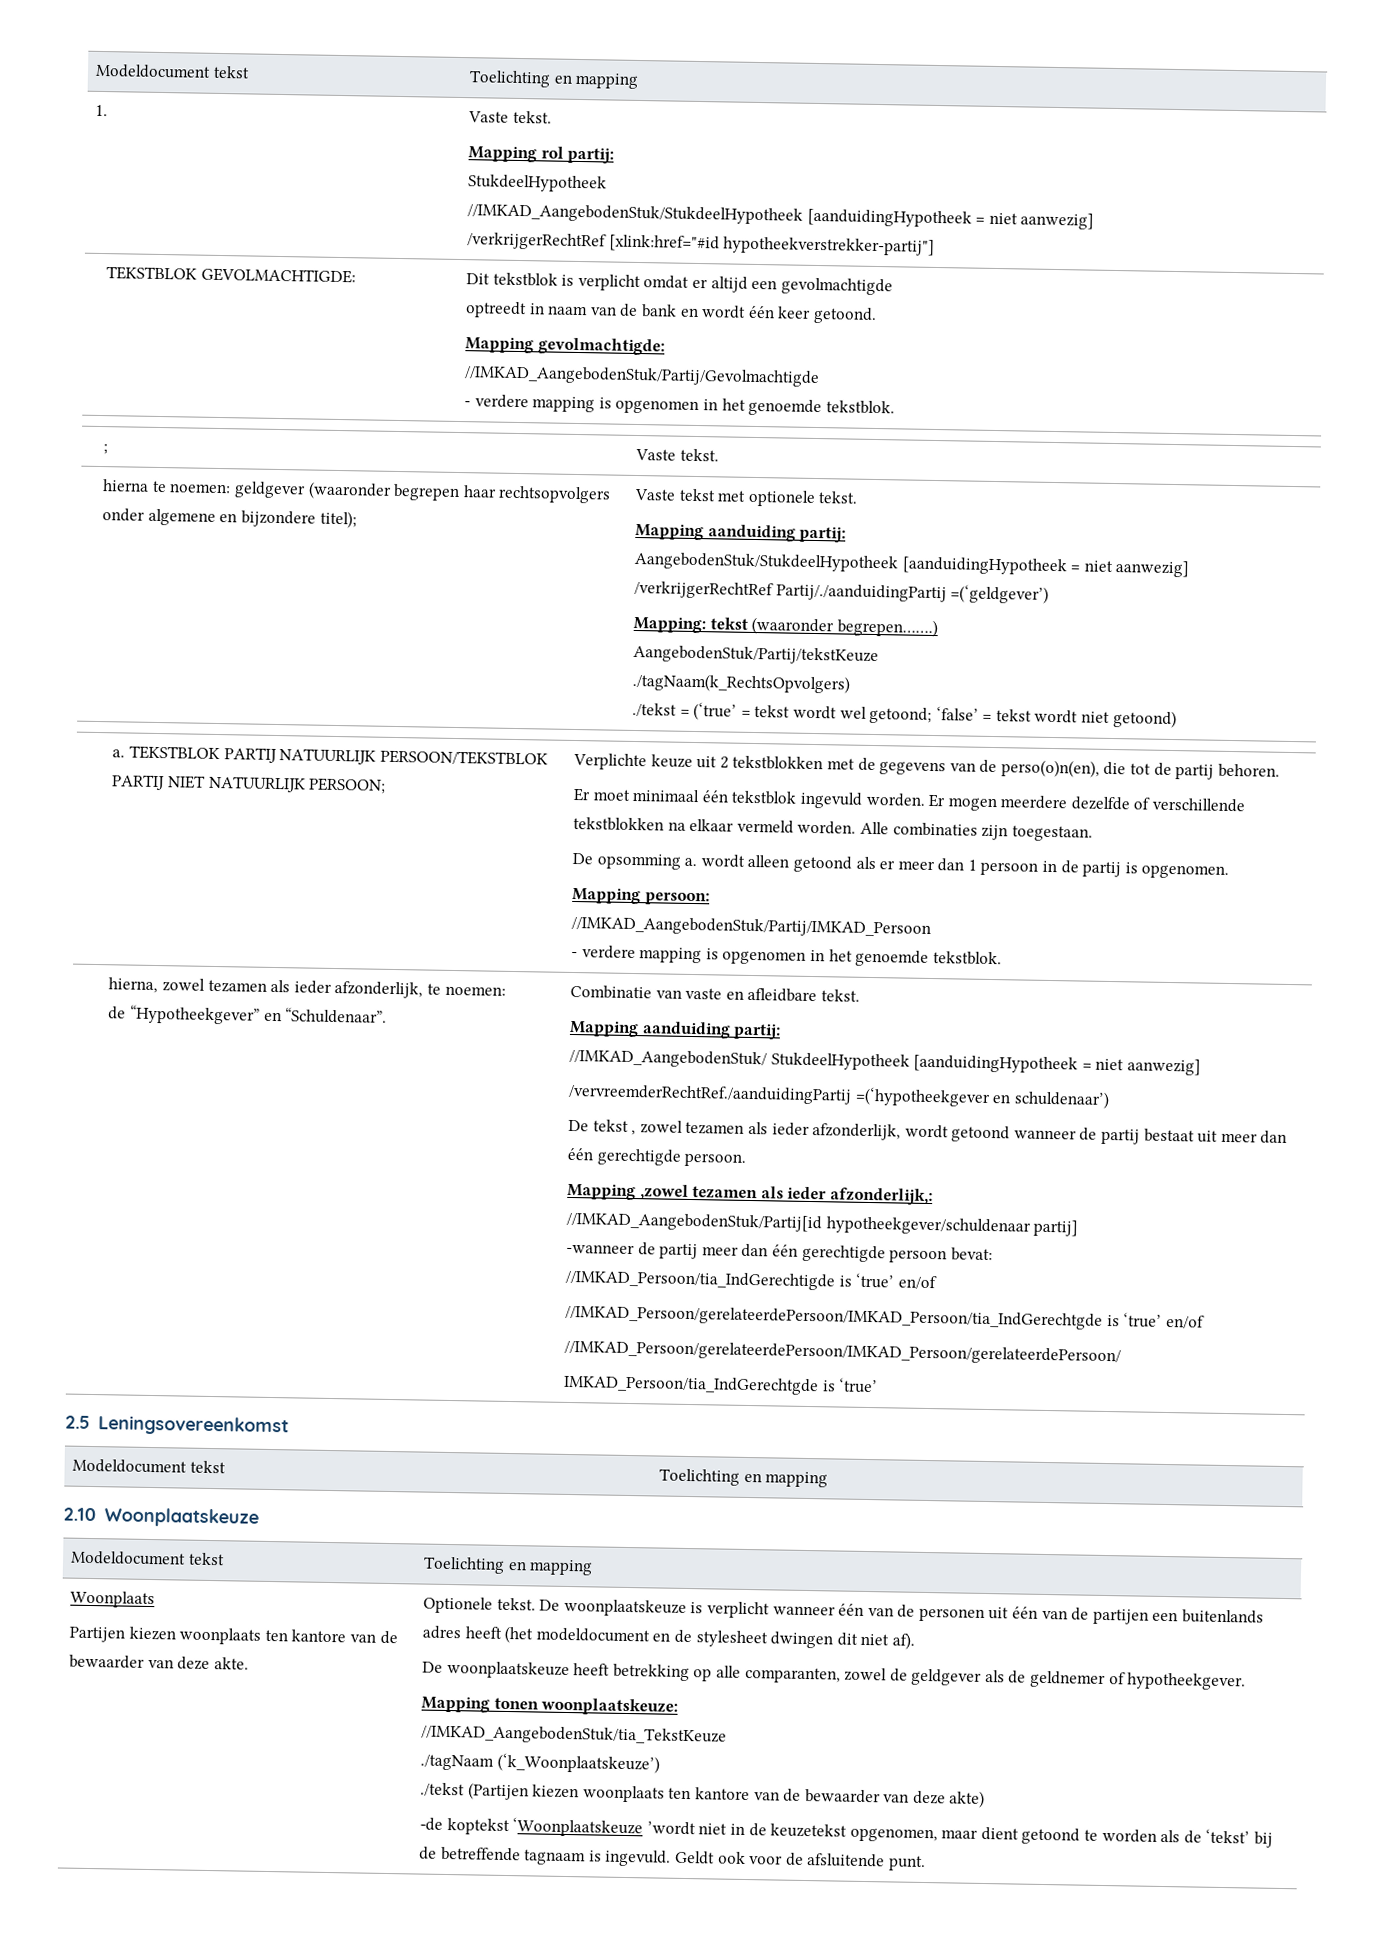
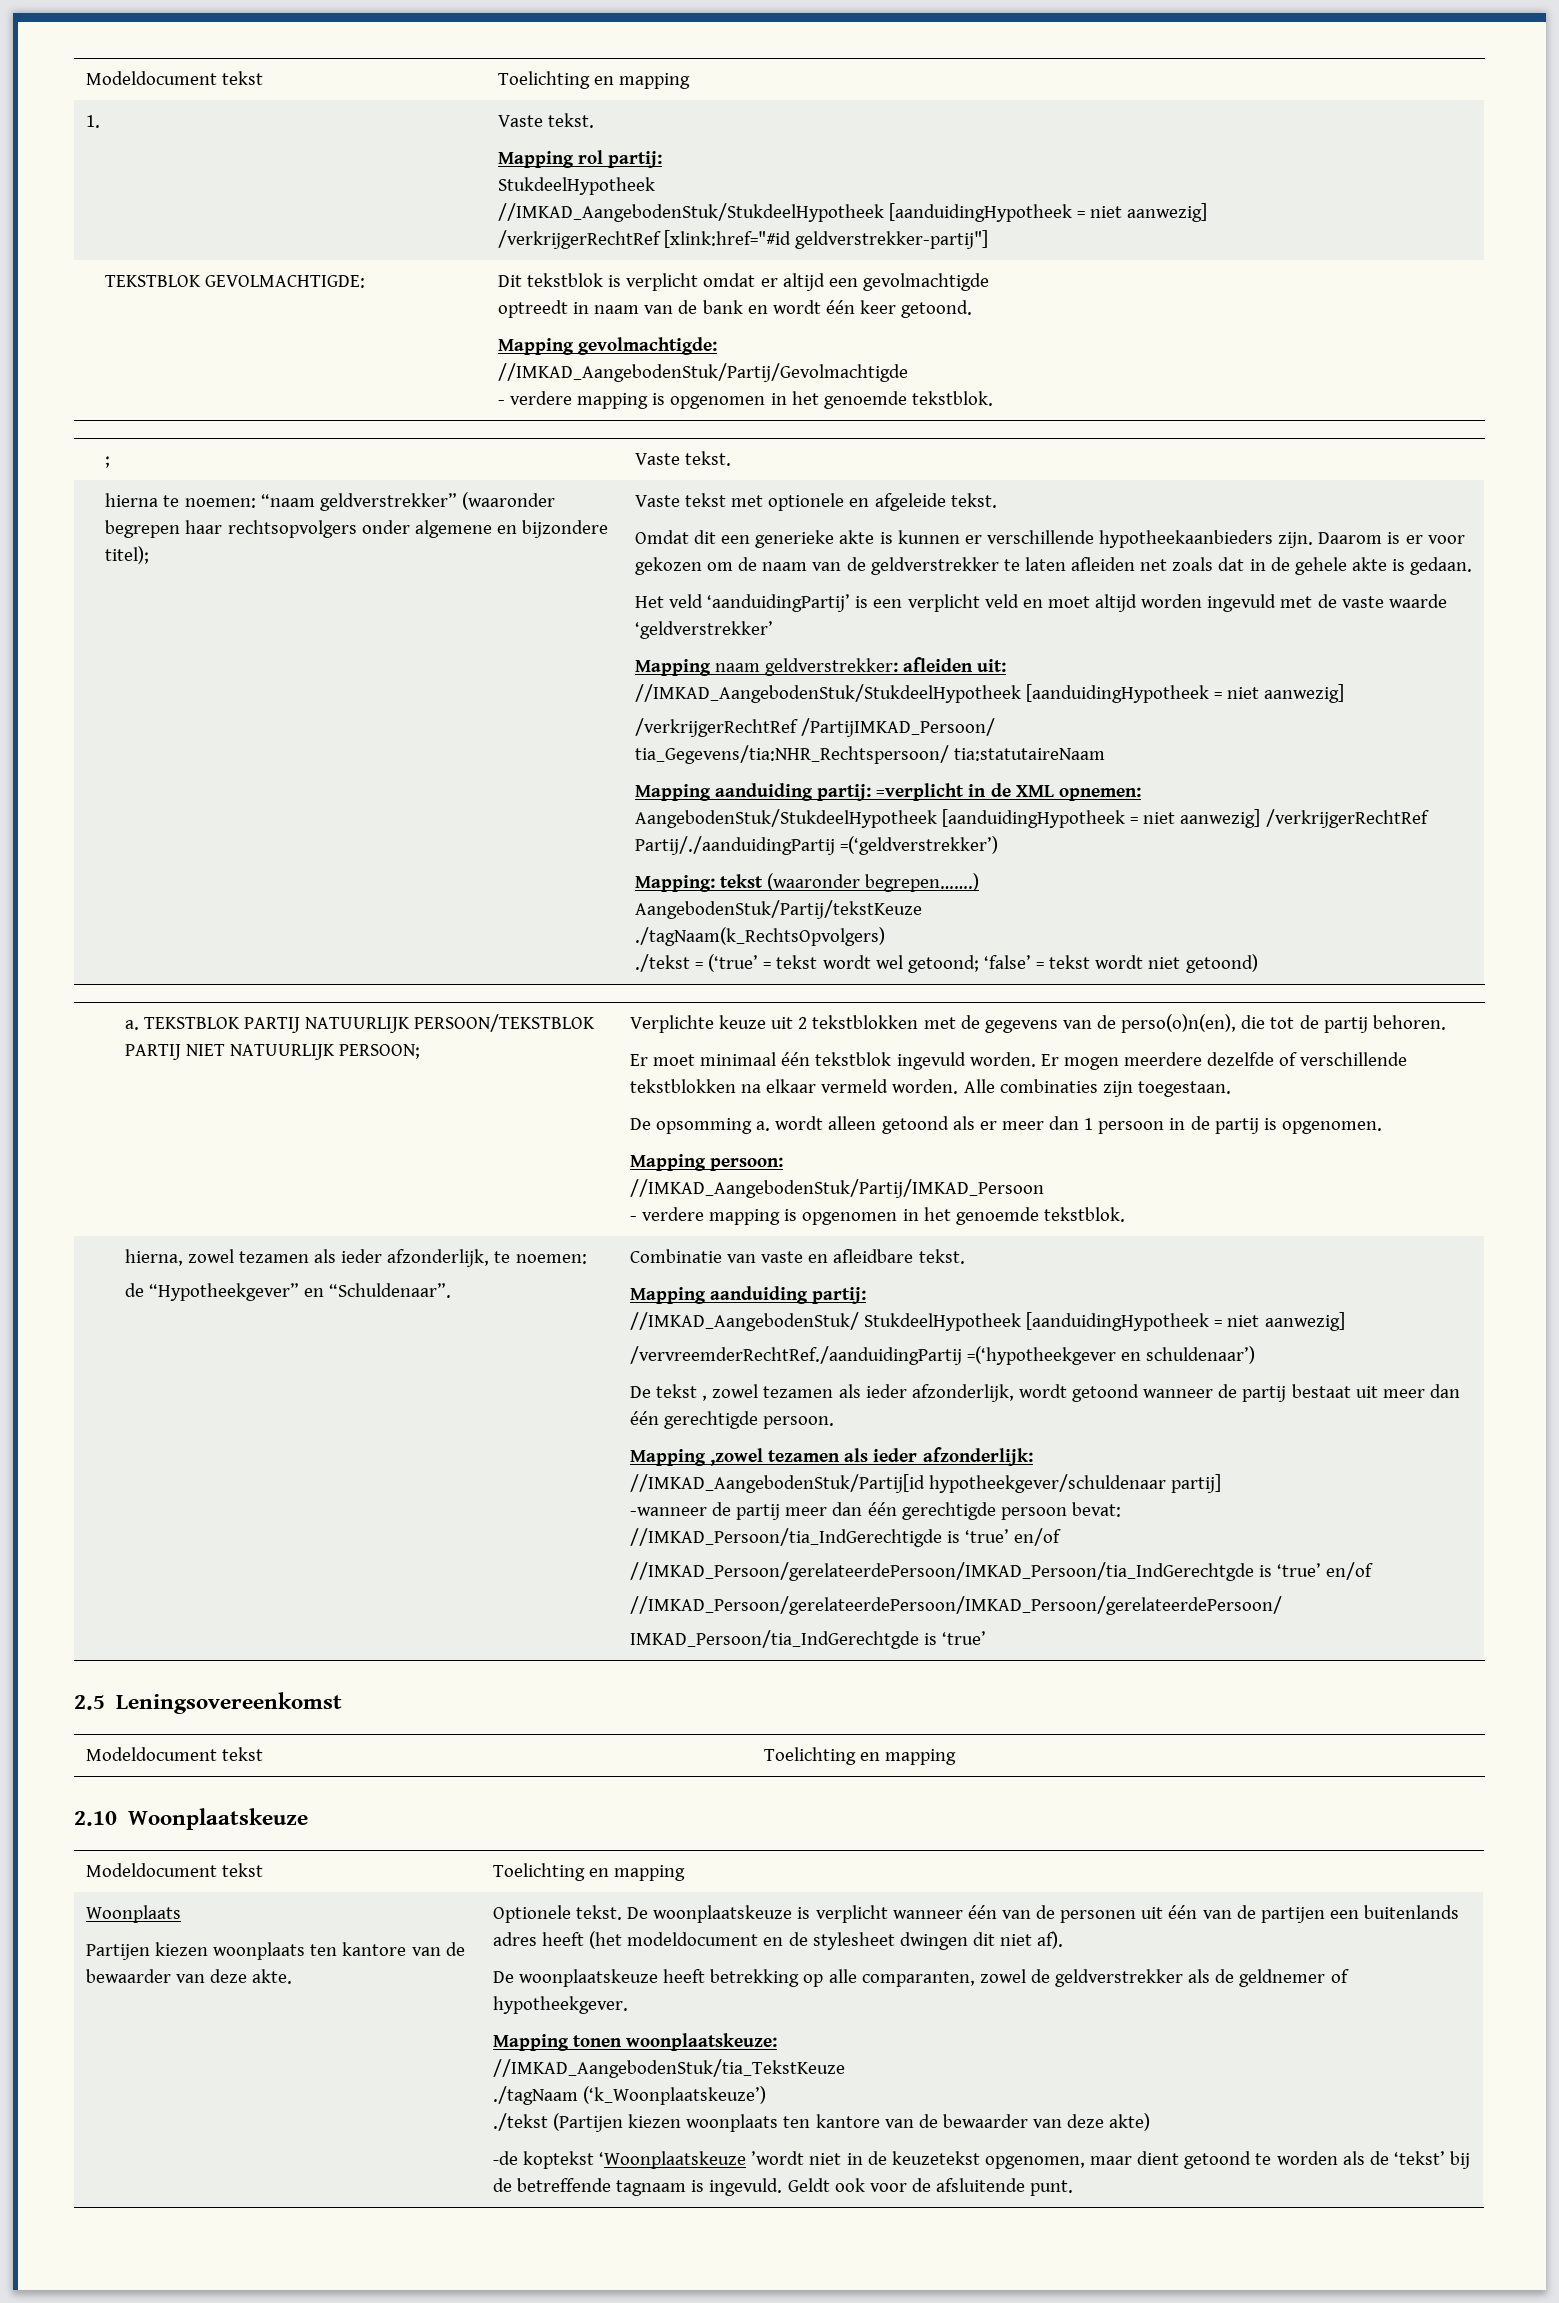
[723,236,936,256] hypotheekverstrekker-partij"] -> [795,230,989,249] geldverstrekker-partij"]
[233,481,306,499] geldgever -> [260,493,457,511] “naam geldverstrekker”
[818,491,859,504] [634,523,847,543] tekst. // Mapping aanduiding partij: -> [849,493,997,511] [634,530,1465,548] [634,557,1473,575] [634,594,1447,612] [634,621,773,639] [634,657,1007,676] [634,684,1345,703] [634,718,996,737] [634,745,1106,764] [634,783,1141,801] en afgeleide tekst. // Omdat dit een generieke akte is kunnen er verschillende hypotheekaanbieders zijn. Daarom is er voor gekozen om de naam van de geldverstrekker te laten afleiden net zoals dat in de gehele akte is gedaan. // Het veld ‘aanduidingPartij’ is een verplicht veld en moet altijd worden ingevuld met de vaste waarde ‘geldverstrekker’ // Mapping naam geldverstrekker: afleiden uit: // //IMKAD_AangebodenStuk/StukdeelHypotheek [aanduidingHypotheek = niet aanwezig] // /verkrijgerRechtRef /PartijIMKAD_Persoon/ // tia_Gegevens/tia:NHR_Rechtspersoon/ tia:statutaireNaam // Mapping aanduiding partij: =verplicht in de XML opnemen:
[950,584,1050,604] =(‘geldgever’) -> [840,836,999,855] =(‘geldverstrekker’)
[829,1187,933,1206] afzonderlijk,: -> [922,1447,1033,1466] afzonderlijk:
[911,1668,983,1686] geldgever -> [1055,1969,1184,1987] geldverstrekker

